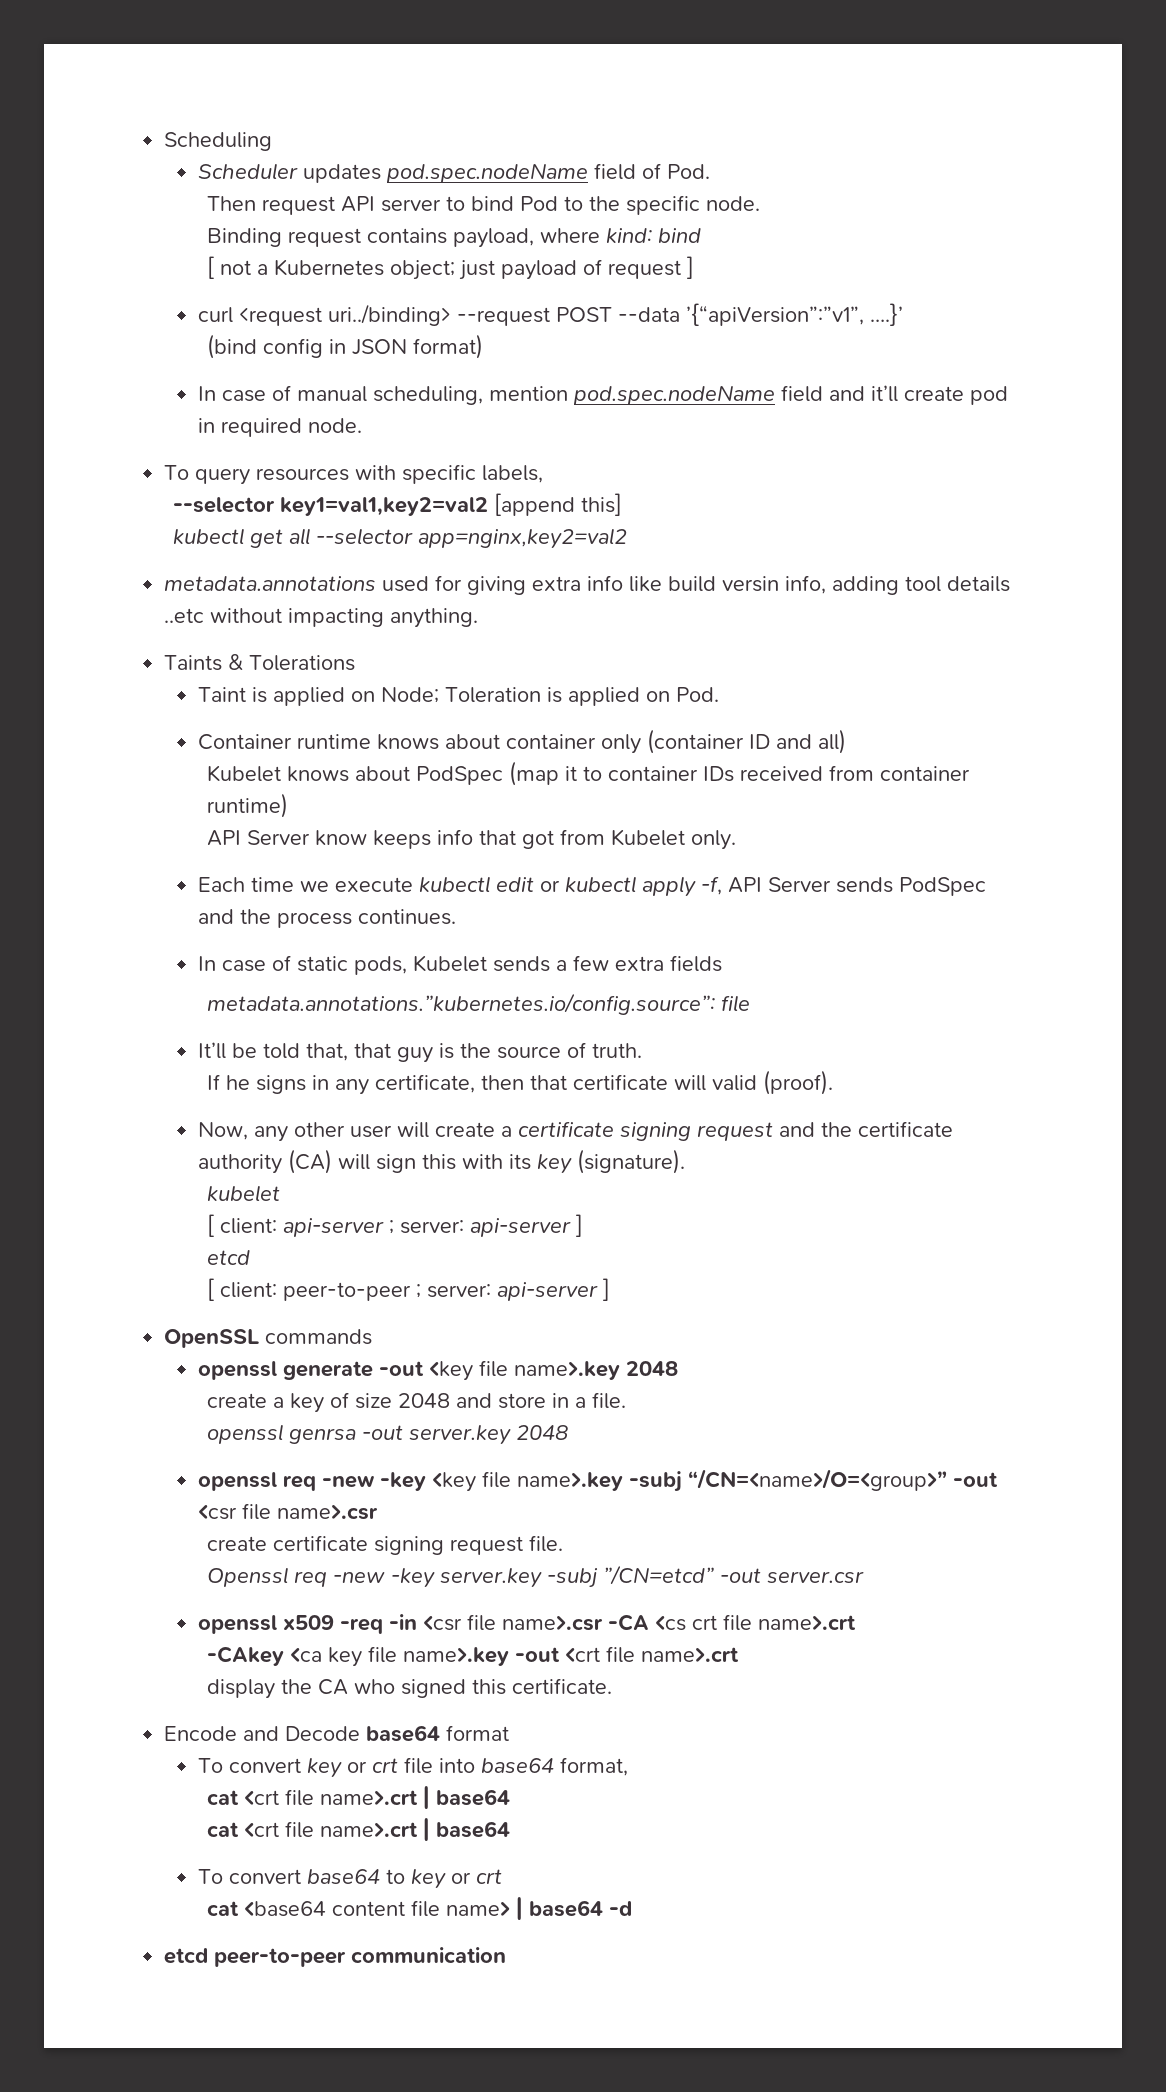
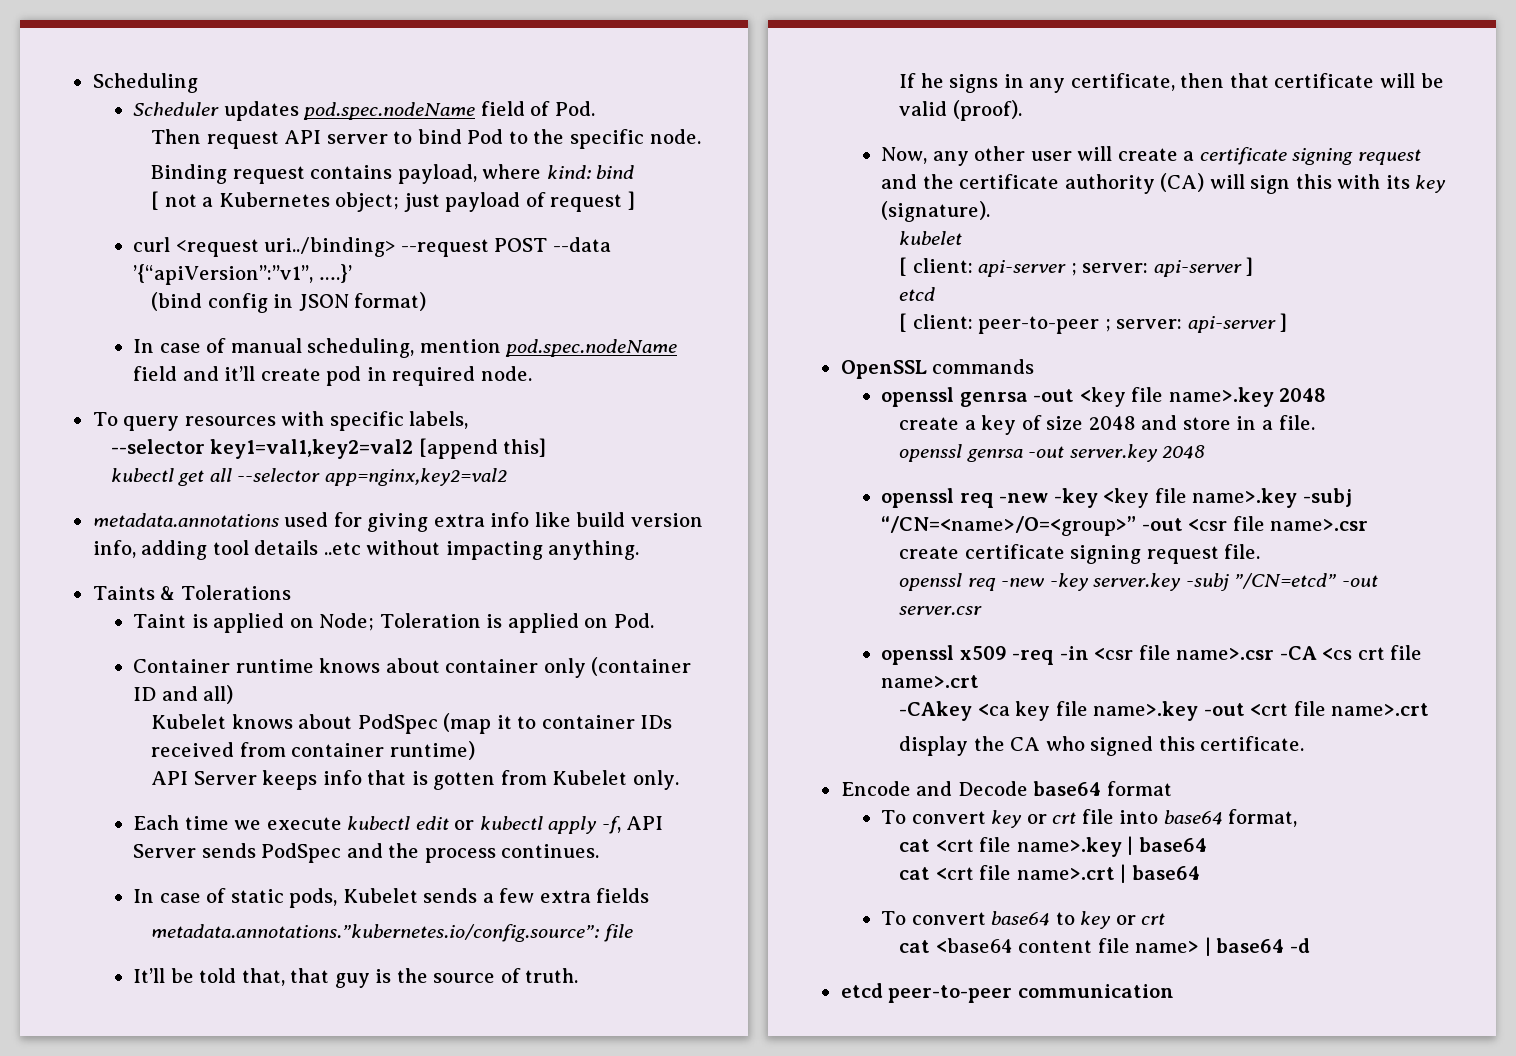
[722,576,780,592] versin -> [630,513,703,527] version
[314,830,367,846] know -> (257, 778) none
[521,830,554,849] got -> [411,771,496,790] is gotten
(706, 1083) none -> [1420,73,1444,88] be
[282,1361,373,1380] generate -> [959,392,1028,407] genrsa
[206,1567,288,1587] Openssl -> [899,573,963,591] openssl
[319,1790,418,1805] name>.crt -> [1016,837,1122,857] name>.key

